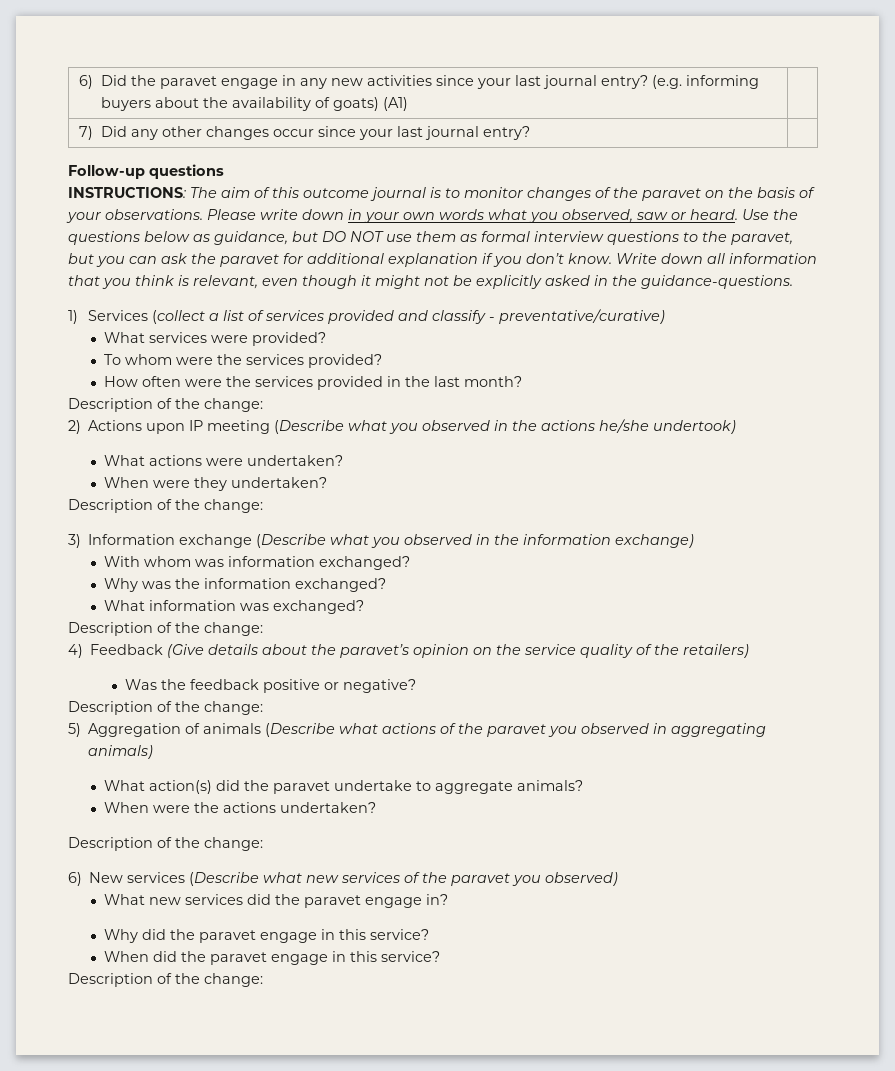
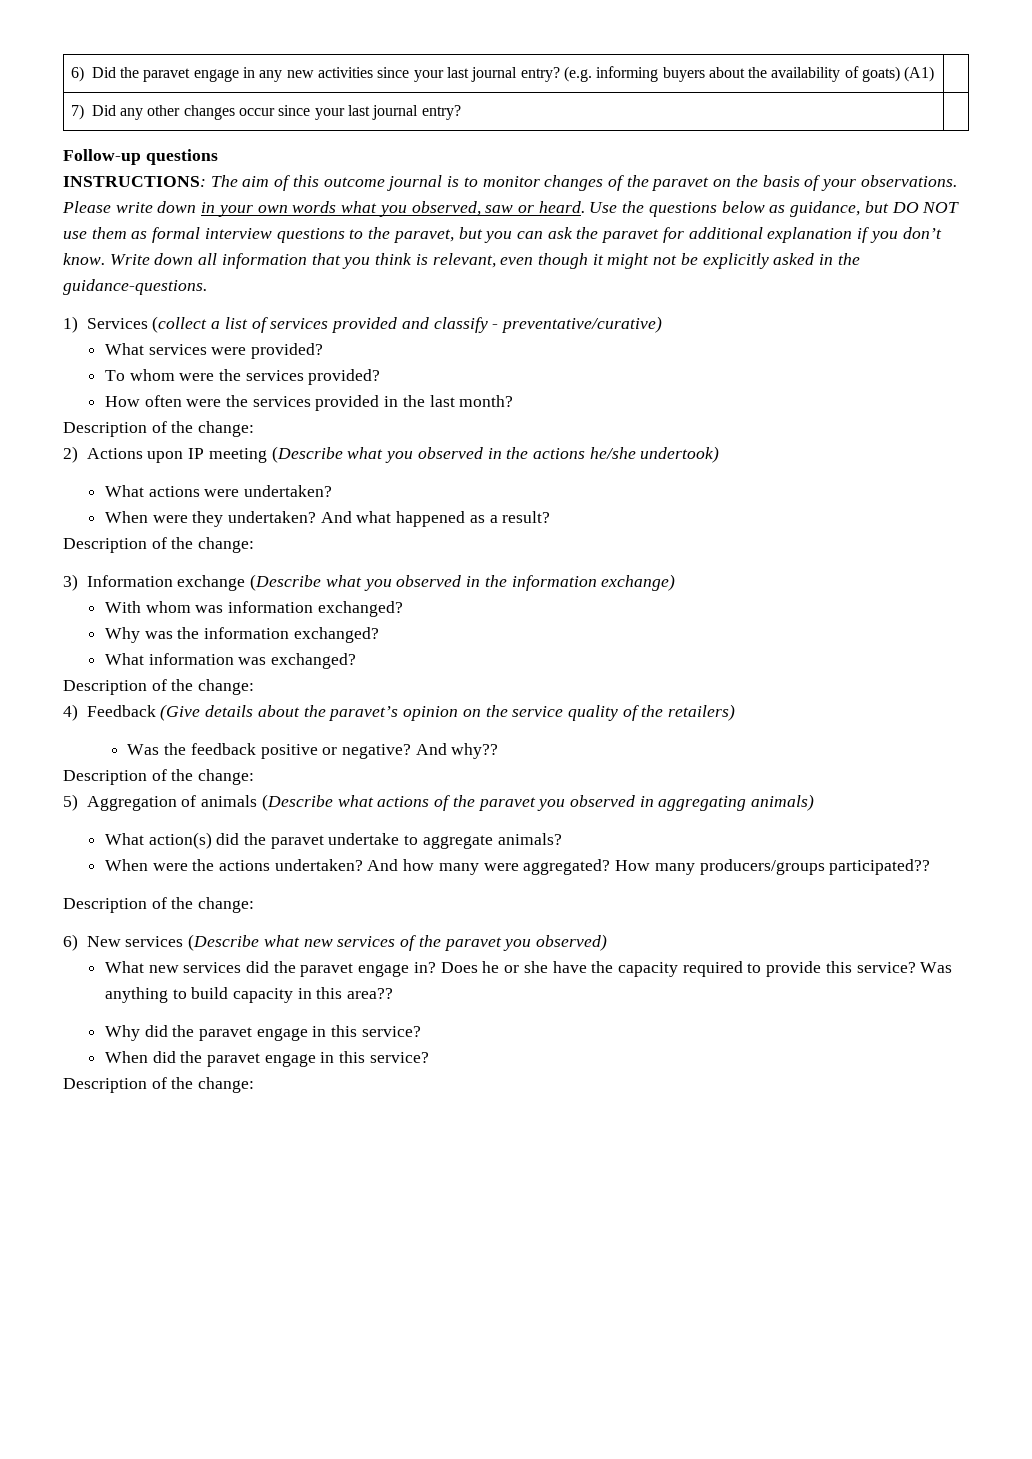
(328, 482) none -> [320,511,551,527] And what happened as a result?
(416, 686) none -> [415,743,499,759] And why??
(377, 807) none -> [367,859,931,875] And how many were aggregated? How many producers/groups participated??
(449, 899) none -> [440,961,953,977] [104,987,394,1003] Does he or she have the capacity required to provide this service? Was anything to build capacity in this area??

